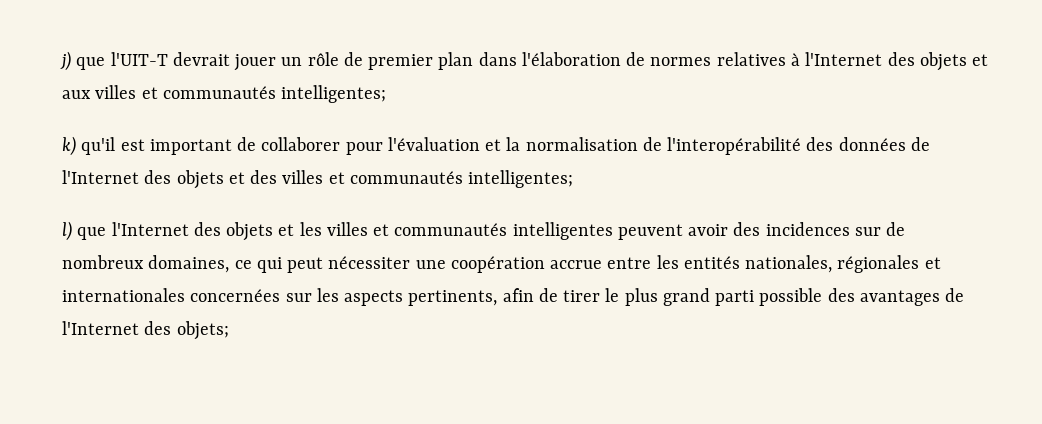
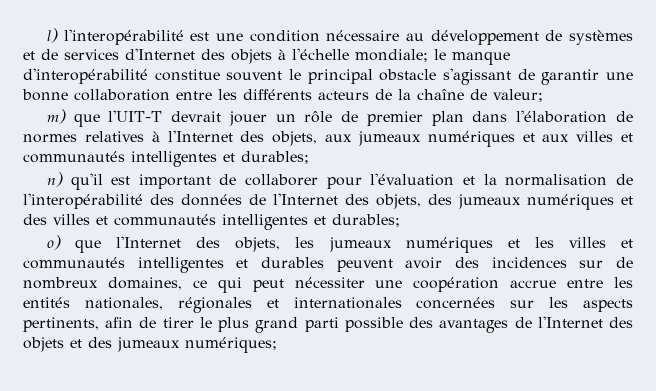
[60,51,71,71] j) -> [46,28,634,45] [23,48,510,65] [23,68,633,85] [22,89,543,102] [46,109,66,124] l) l'interopérabilité est une condition nécessaire au développement de systèmes et de services d'Internet des objets à l'échelle mondiale; le manque d'interopérabilité constitue souvent le principal obstacle s'agissant de garantir une bonne collaboration entre les différents acteurs de la chaîne de valeur; // m)
[919,52,967,71] objets -> [272,131,515,147] objets, aux jumeaux numériques
[281,85,387,103] [62,136,76,156] intelligentes; // k) -> [131,151,309,167] [46,172,63,187] intelligentes et durables; // n)
[176,170,224,189] objets -> [376,194,614,210] objets, des jumeaux numériques
[468,170,574,188] [62,221,274,241] intelligentes; // l) que l'Internet des objets -> [222,214,400,230] [46,235,493,253] intelligentes et durables; // o) que l'Internet des objets, les jumeaux numériques
(613, 231) none -> [236,257,324,268] et durables
[176,321,229,340] objets; -> [23,337,277,353] objets et des jumeaux numériques;

